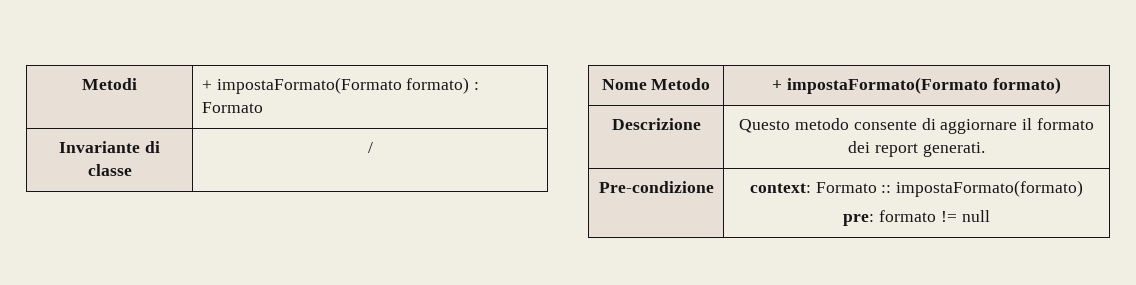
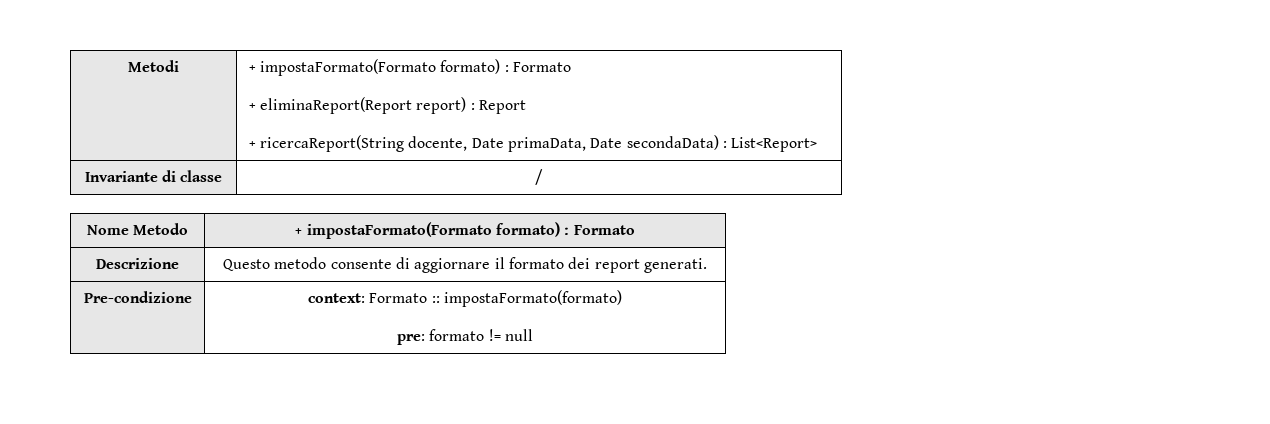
(263, 107) none -> [248,97,526,114] [248,135,818,152] // + eliminaReport(Report report) : Report // + ricercaReport(String docente, Date primaData, Date secondaData) : List<Report>
(1061, 85) none -> [564,225,635,235] : Formato

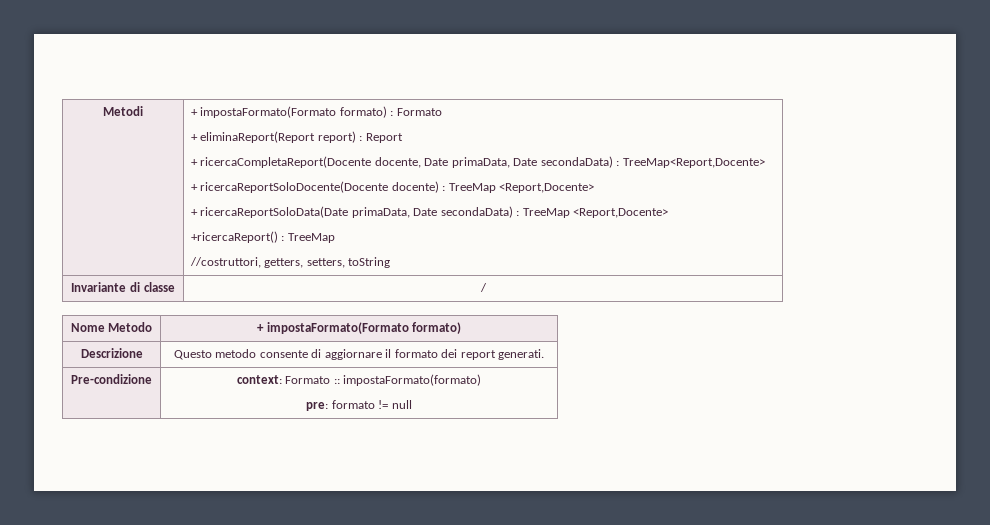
[259,135,404,152] ricercaReport(String -> [200,156,372,168] ricercaCompletaReport(Docente
[731,137,818,152] List<Report> -> [622,158,765,168] [190,181,595,193] [190,206,669,218] [190,231,335,243] [189,257,391,268] TreeMap<Report,Docente> // + ricercaReportSoloDocente(Docente docente) : TreeMap <Report,Docente> // + ricercaReportSoloData(Date primaData, Date secondaData) : TreeMap <Report,Docente> // +ricercaReport() : TreeMap // //costruttori, getters, setters, toString
[564,225,635,235] : Formato -> (462, 328) none

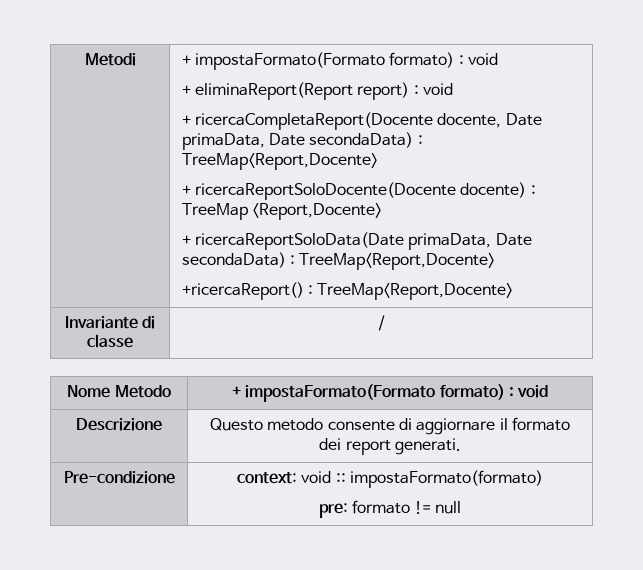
[396,108,442,116] Formato -> [467,53,498,65] void
[365,133,403,143] Report -> [422,83,453,95] void
[522,208,669,218] TreeMap <Report,Docente> -> [299,253,496,270] TreeMap<Report,Docente>
[287,233,335,243] [189,257,391,268] TreeMap // //costruttori, getters, setters, toString -> [317,283,514,300] TreeMap<Report,Docente>
(462, 328) none -> [508,385,549,398] : void
[285,376,331,384] Formato -> [301,471,332,483] void

